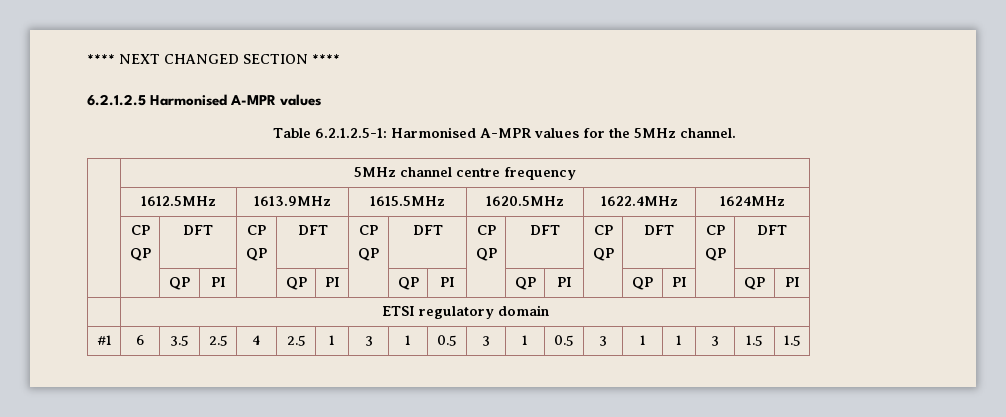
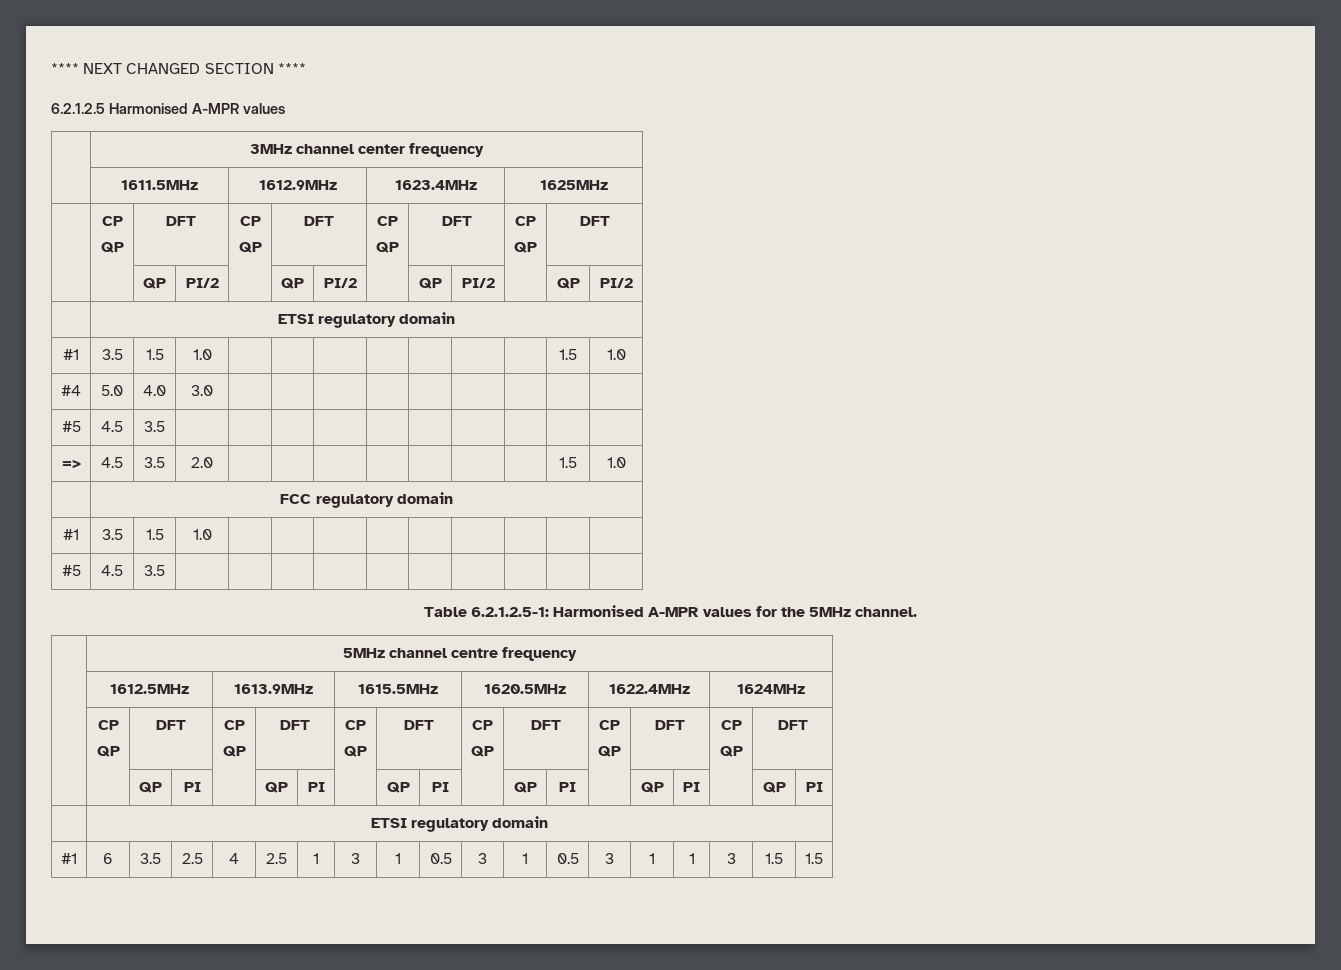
(322, 100) none -> [249,143,485,157] [121,180,198,190] [258,180,337,190] [394,180,477,190] [539,180,608,190] [101,216,123,226] [100,242,124,253] [166,216,196,226] [239,216,261,226] [238,242,262,253] [304,216,334,226] [377,216,398,226] [376,242,399,253] [441,216,472,226] [515,216,536,226] [514,242,537,253] [579,216,610,226] [143,278,166,289] [185,278,219,288] [281,278,304,289] [323,278,357,288] [418,278,442,289] [461,278,495,288] [556,278,580,289] [599,278,633,288] [277,312,456,328] [63,349,79,360] [101,349,123,360] [145,349,164,360] [192,349,212,360] [559,349,577,360] [606,349,626,360] [61,385,81,396] [101,385,123,396] [143,385,166,396] [191,385,213,396] [61,421,81,432] [101,421,123,432] [144,421,165,432] [61,459,81,469] [101,457,123,468] [144,457,165,468] [191,457,213,468] [559,457,577,468] [606,457,626,468] [280,492,453,508] [63,529,79,540] [101,529,123,540] [145,529,164,540] [192,529,212,540] [61,565,81,576] [101,565,123,576] [144,565,165,576] // | 3MHz channel center frequency // | 1611.5MHz | 1612.9MHz | 1623.4MHz | 1625MHz // | CP // QP | DFT | CP // QP | DFT | CP // QP | DFT | CP // QP | DFT // | | QP | PI/2 | | QP | PI/2 | | QP | PI/2 | | QP | PI/2 // | ETSI regulatory domain // #1 | 3.5 | 1.5 | 1.0 | | | | | | | | 1.5 | 1.0 // #4 | 5.0 | 4.0 | 3.0 | | | | | | | | | // #5 | 4.5 | 3.5 | | | | | | | | | | // => | 4.5 | 3.5 | 2.0 | | | | | | | | 1.5 | 1.0 // | FCC regulatory domain // #1 | 3.5 | 1.5 | 1.0 | | | | | | | | | // #5 | 4.5 | 3.5 | | | | | | | | | |

